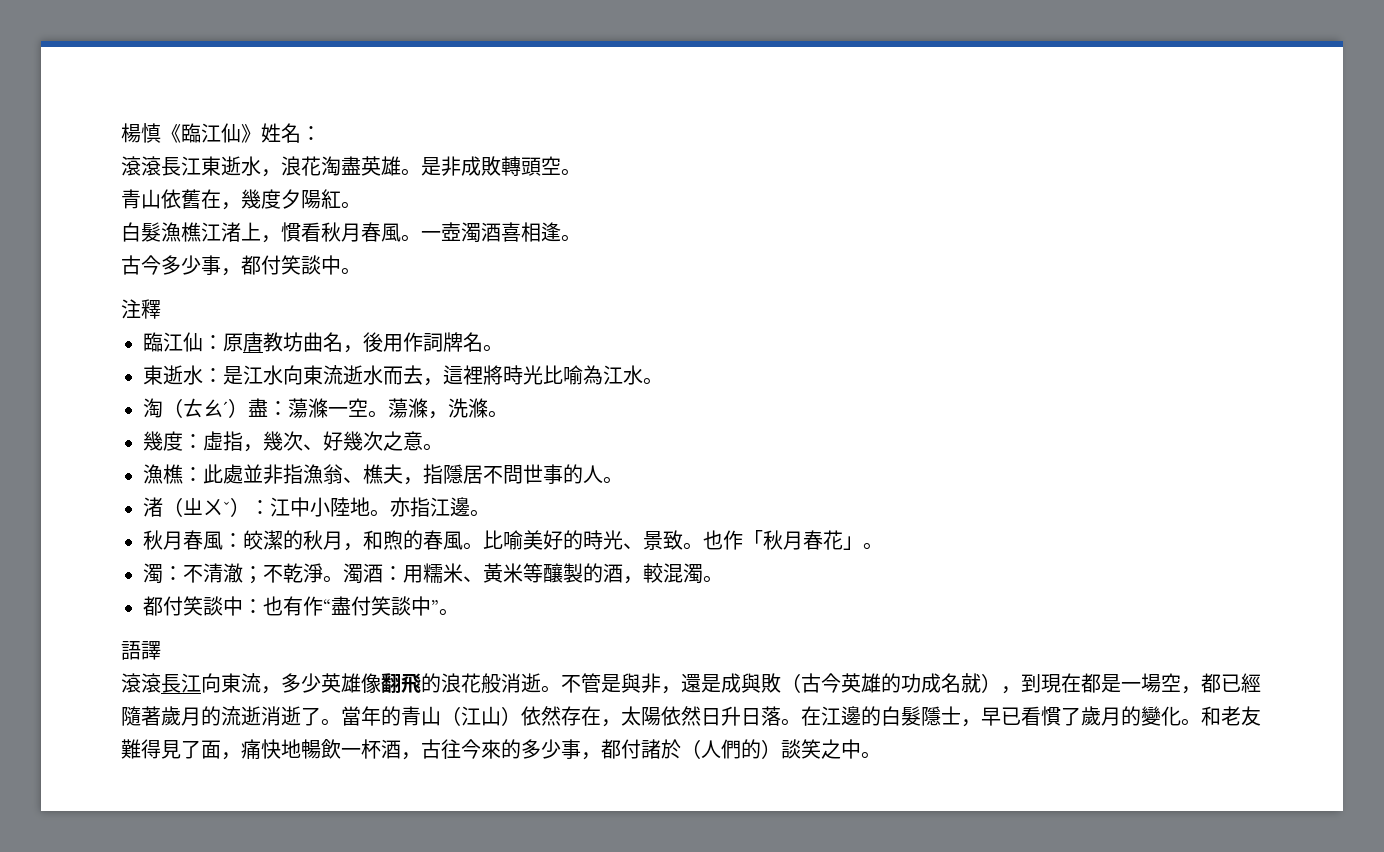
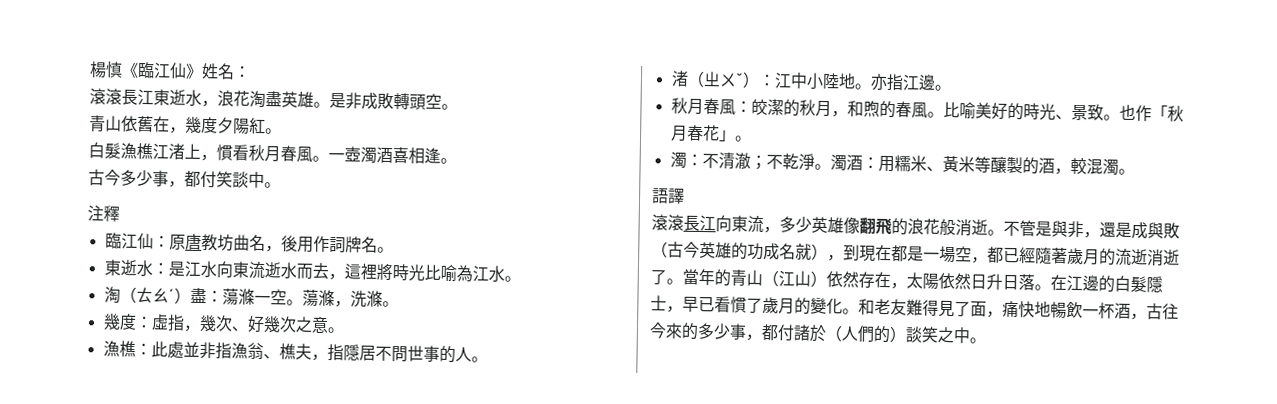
[143,596,459,616] // 都付笑談中：也有作“盡付笑談中”。 -> (1135, 171) none

